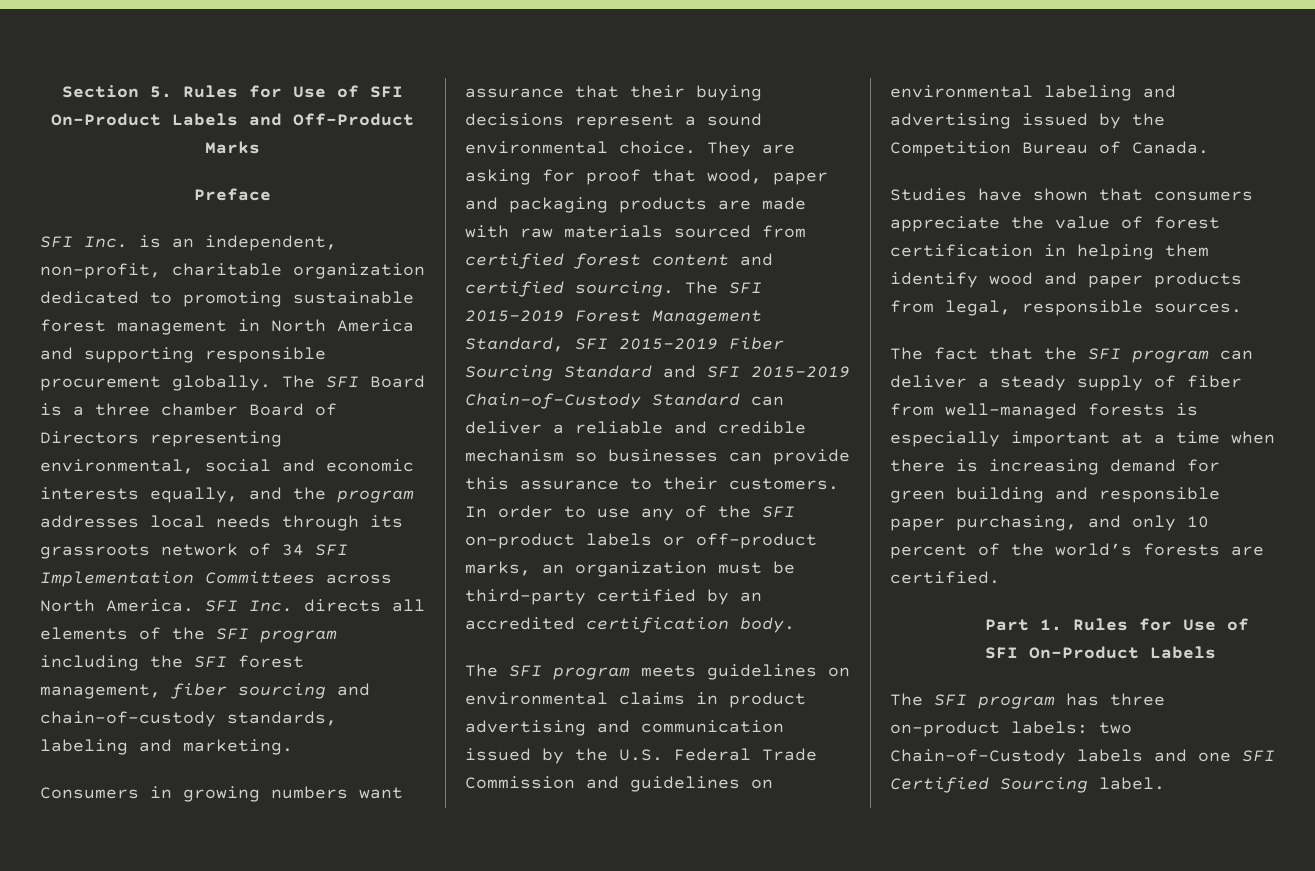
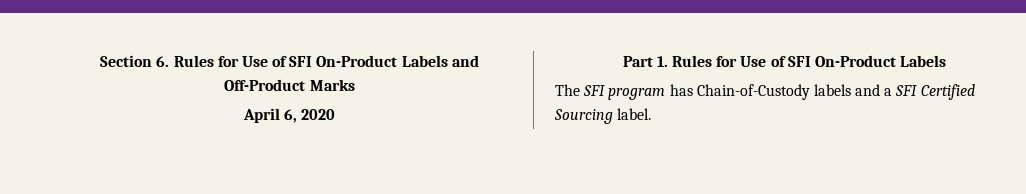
[150,86,172,98] 5. -> [156,56,170,67] 6.
[194,188,271,201] [40,235,337,251] [40,263,425,279] [40,291,414,307] [40,319,414,335] [40,347,326,363] [40,375,425,391] [40,403,337,416] [40,431,282,447] [40,459,414,474] [40,487,414,503] [40,515,403,531] [40,543,348,559] [40,571,392,587] [40,599,425,612] [40,627,337,643] [40,655,304,671] [40,683,370,699] [40,711,337,727] [40,739,293,755] [40,786,403,802] [465,85,762,101] [465,113,762,129] [465,141,795,157] [465,169,828,185] [465,197,806,213] [465,225,806,238] [465,253,773,269] [465,281,762,297] [465,310,762,325] [465,337,784,352] [465,365,850,381] [465,393,784,409] [465,421,806,434] [465,449,850,465] [465,477,839,490] [465,505,795,521] [465,533,817,549] [465,561,795,577] [465,589,762,605] [465,617,795,633] [465,664,850,680] [465,692,806,708] [465,720,784,736] [465,748,817,764] [465,776,773,792] [890,85,1176,101] [890,113,1165,129] [890,141,1209,157] [890,188,1253,201] [890,216,1220,232] [890,244,1209,260] [890,272,1242,288] [890,300,1242,316] [890,347,1253,363] [890,375,1242,391] [890,403,1198,419] [890,431,1275,447] [890,459,1220,475] [890,487,1220,503] [890,515,1209,531] [890,543,1264,559] [890,571,1000,584] Preface // SFI Inc. is an independent, non-profit, charitable organization dedicated to promoting sustainable forest management in North America and supporting responsible procurement globally. The SFI Board is a three chamber Board of Directors representing environmental, social and economic interests equally, and the program addresses local needs through its grassroots network of 34 SFI Implementation Committees across North America. SFI Inc. directs all elements of the SFI program including the SFI forest management, fiber sourcing and chain-of-custody standards, labeling and marketing. // Consumers in growing numbers want assurance that their buying decisions represent a sound environmental choice. They are asking for proof that wood, paper and packaging products are made with raw materials sourced from certified forest content and certified sourcing. The SFI 2015-2019 Forest Management Standard, SFI 2015-2019 Fiber Sourcing Standard and SFI 2015-2019 Chain-of-Custody Standard can deliver a reliable and credible mechanism so businesses can provide this assurance to their customers. In order to use any of the SFI on-product labels or off-product marks, an organization must be third-party certified by an accredited certification body. // The SFI program meets guidelines on environmental claims in product advertising and communication issued by the U.S. Federal Trade Commission and guidelines on environmental labeling and advertising issued by the Competition Bureau of Canada. // Studies have shown that consumers appreciate the value of forest certification in helping them identify wood and paper products from legal, responsible sources. // The fact that the SFI program can deliver a steady supply of fiber from well-managed forests is especially important at a time when there is increasing demand for green building and responsible paper purchasing, and only 10 percent of the world’s forests are certified. -> [242,108,336,123] April 6, 2020
[1110,693,1165,706] [890,721,1132,737] three on-product labels: two -> (693, 90) none
[1198,752,1231,762] one -> [884,88,893,96] a

